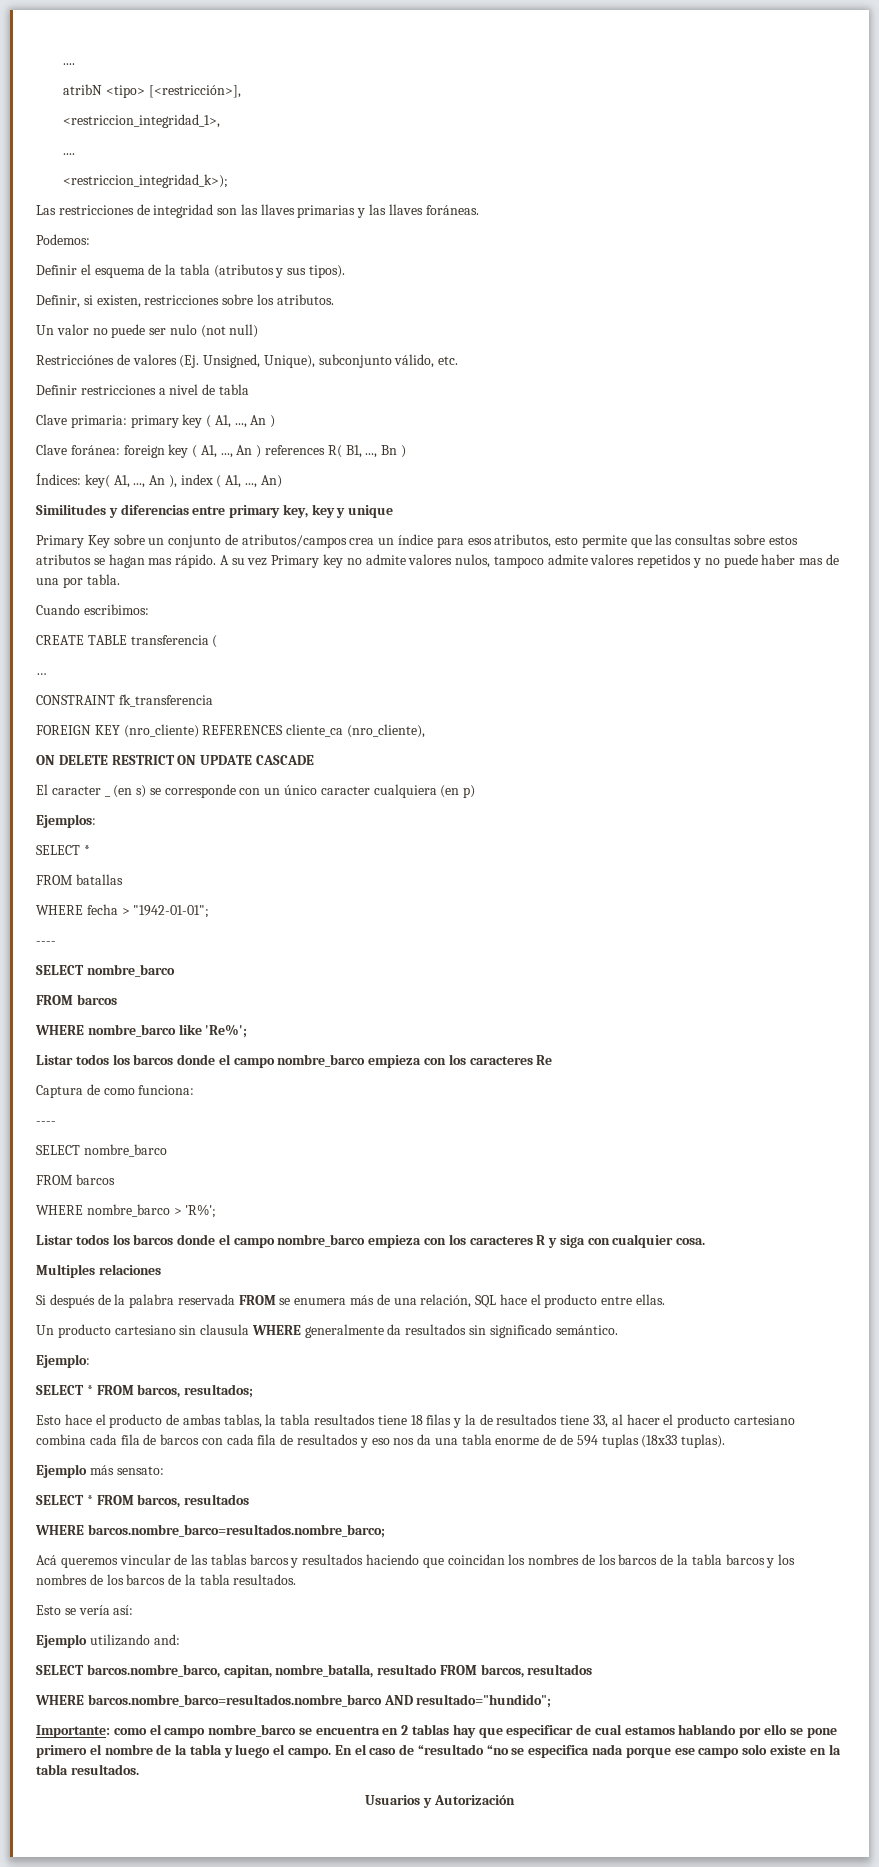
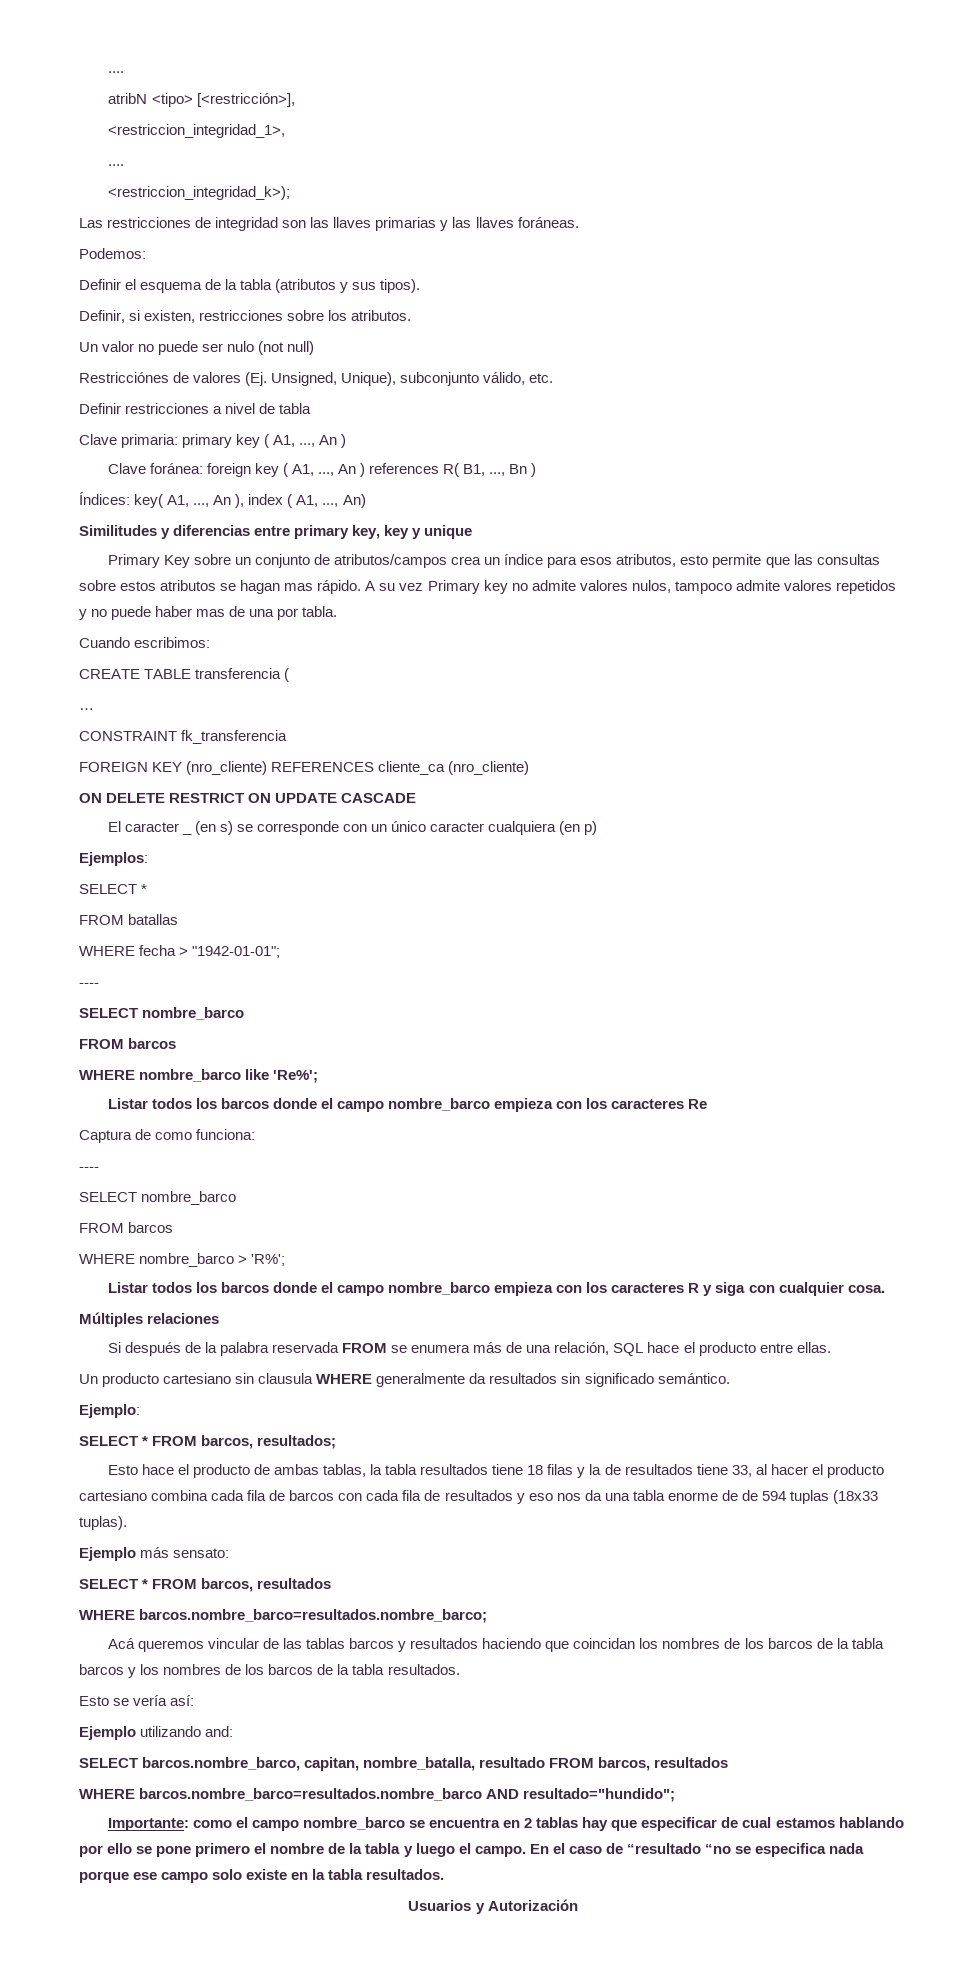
[346,724,425,738] (nro_cliente), -> [448,761,530,775] (nro_cliente)
[36,1264,95,1278] Multiples -> [79,1312,143,1327] Múltiples

